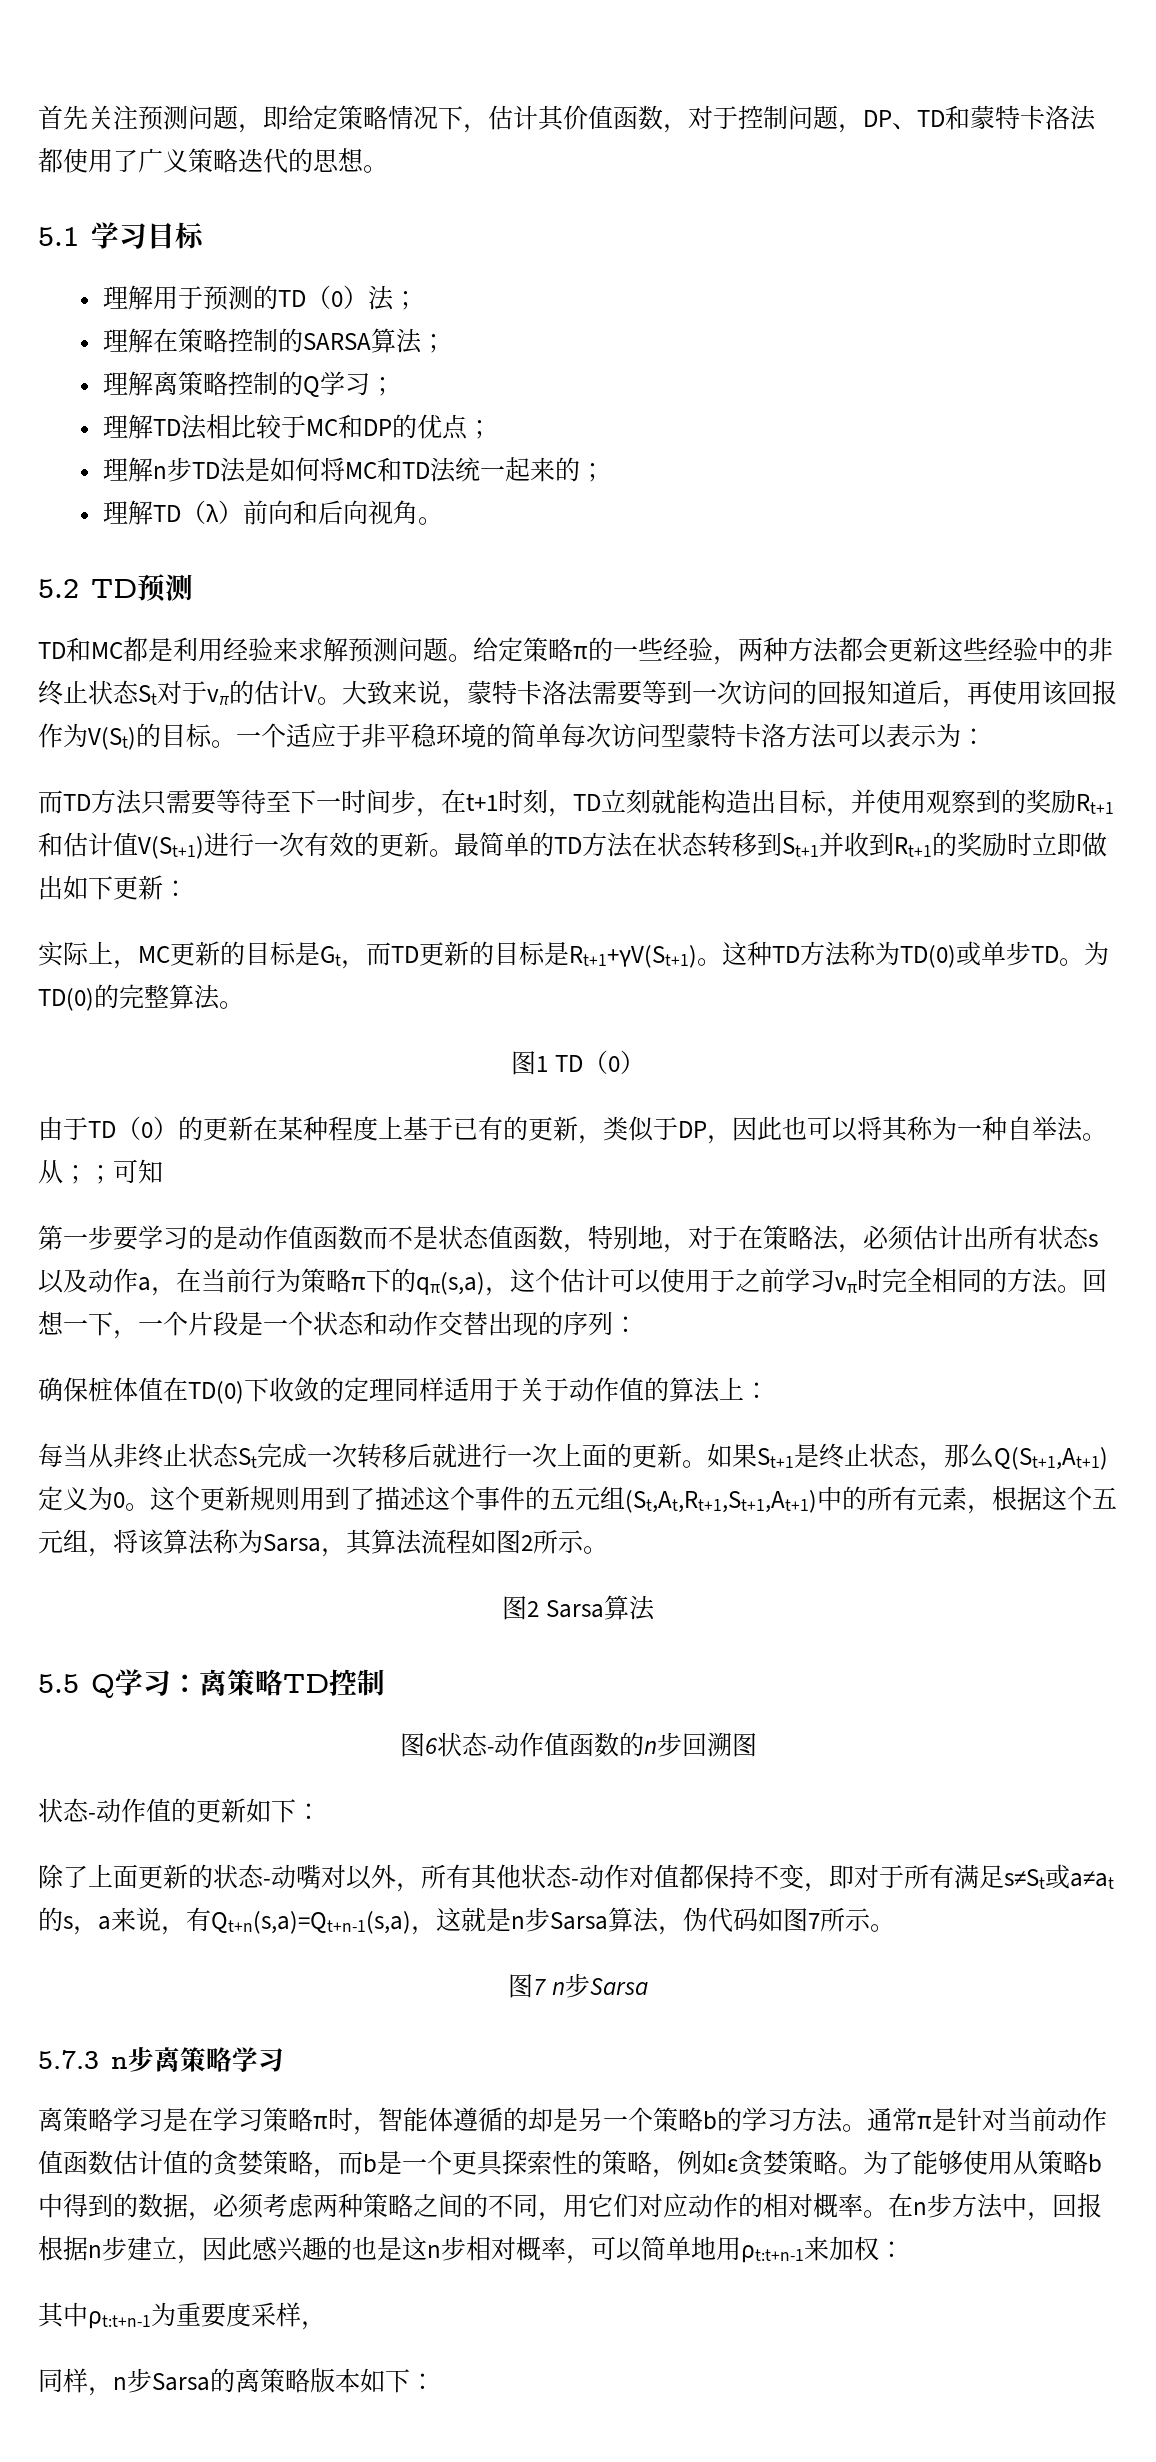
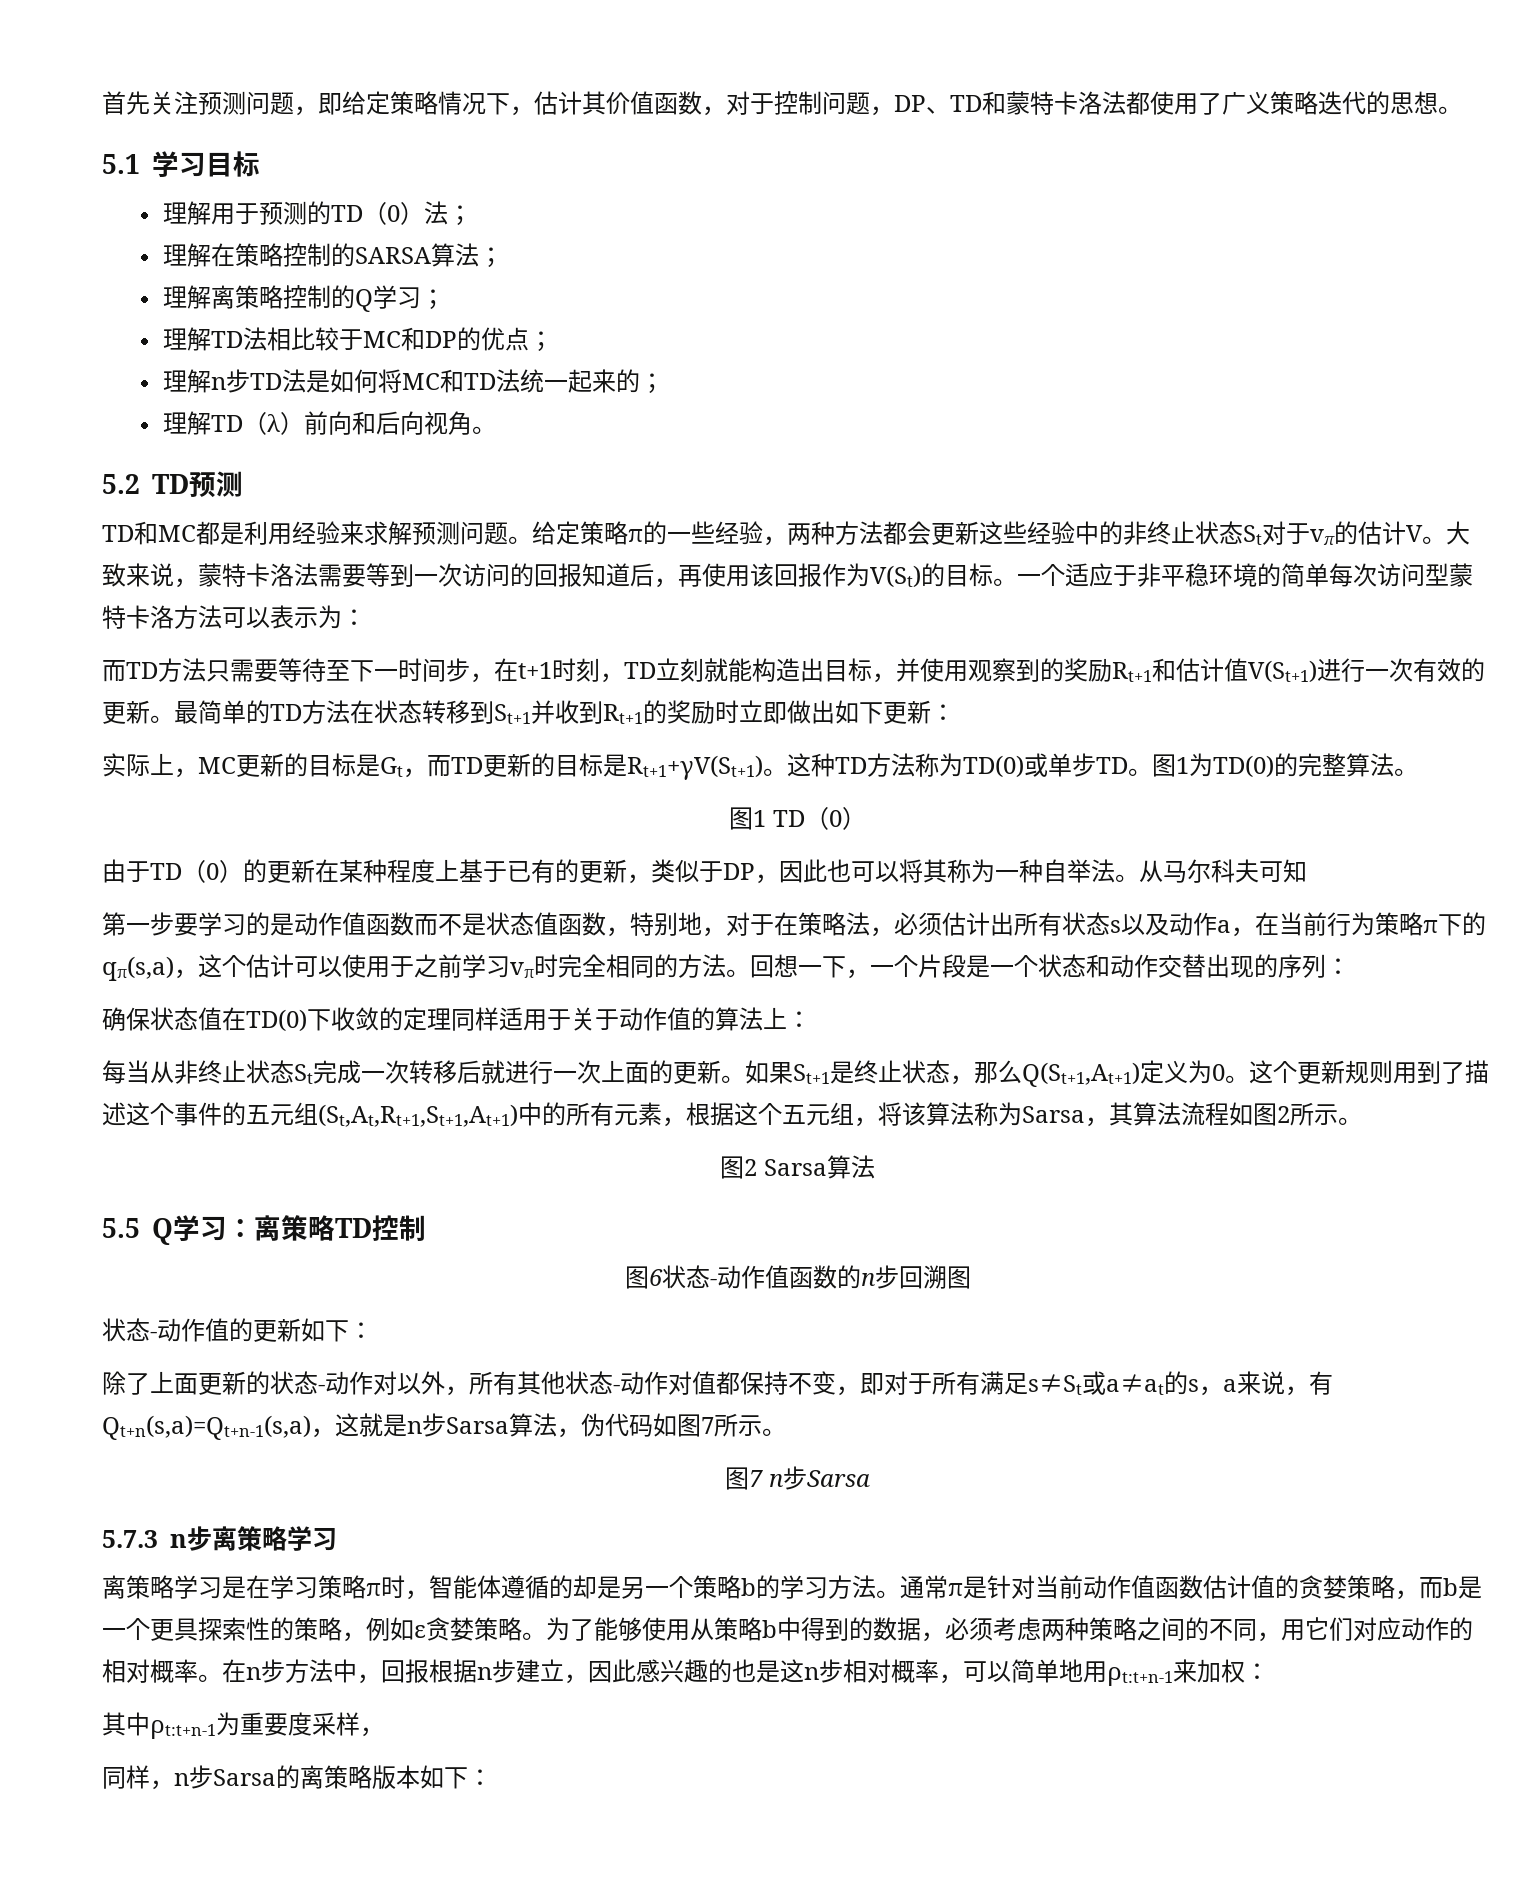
(1084, 962) none -> [1152,754,1189,777] 图1
[63,1165,113,1184] ；； -> [1163,859,1259,883] 马尔科夫
[88,1377,138,1402] 桩体 -> [150,1007,198,1031] 状态
[296,1864,321,1889] 嘴 -> [349,1371,373,1395] 作

